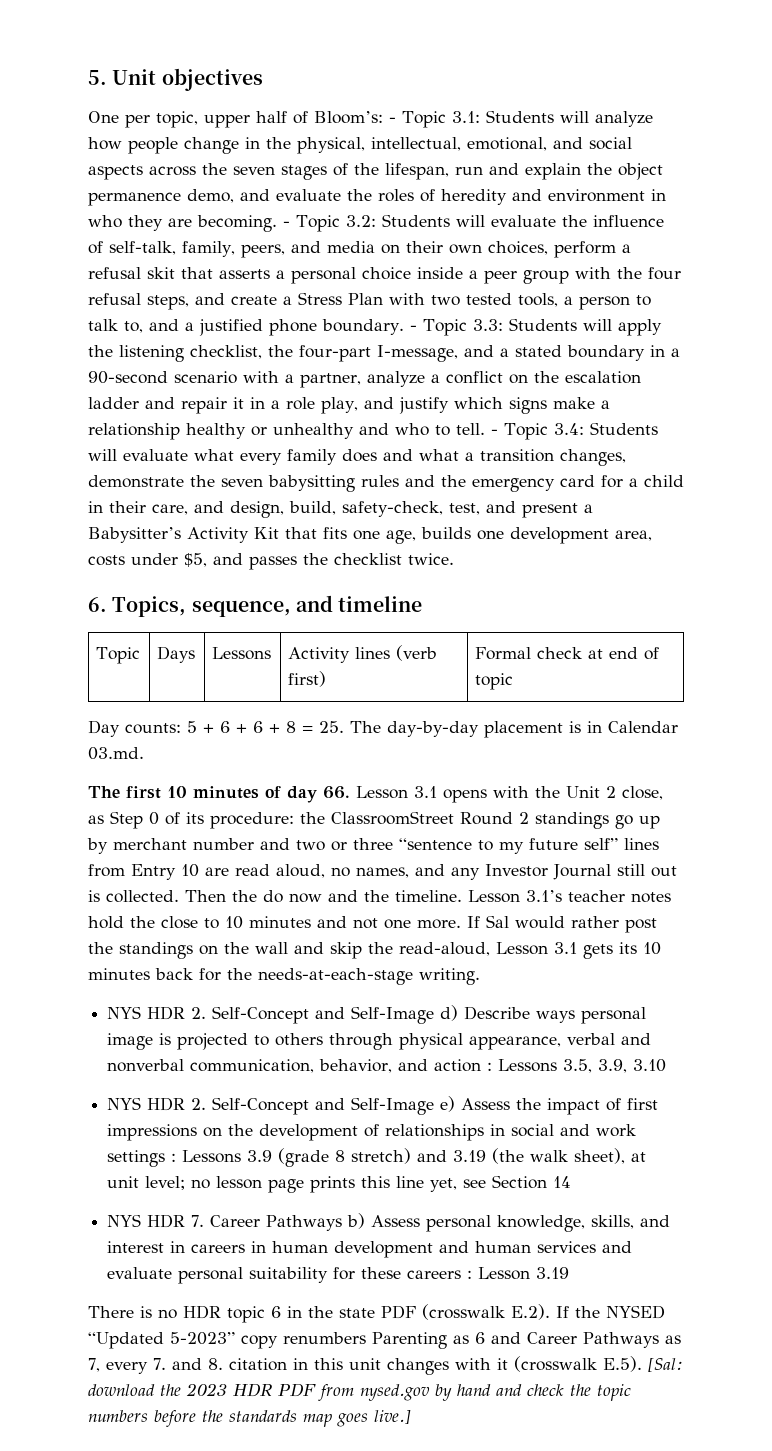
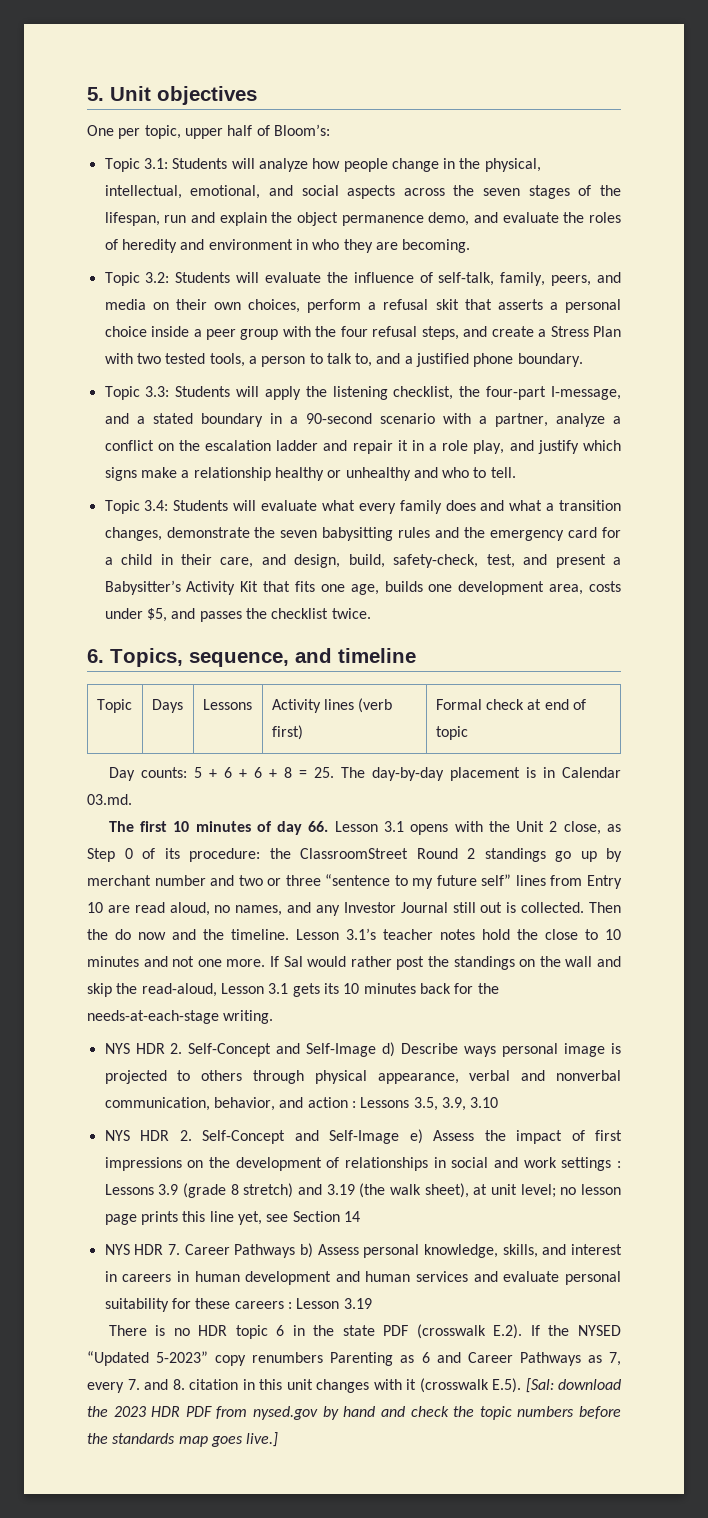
[389,117,396,123] - -> (330, 130) //
[283,221,290,227] - -> (471, 246) //
[409,325,417,331] - -> (583, 360) //
[491,429,498,435] - -> (516, 472) //

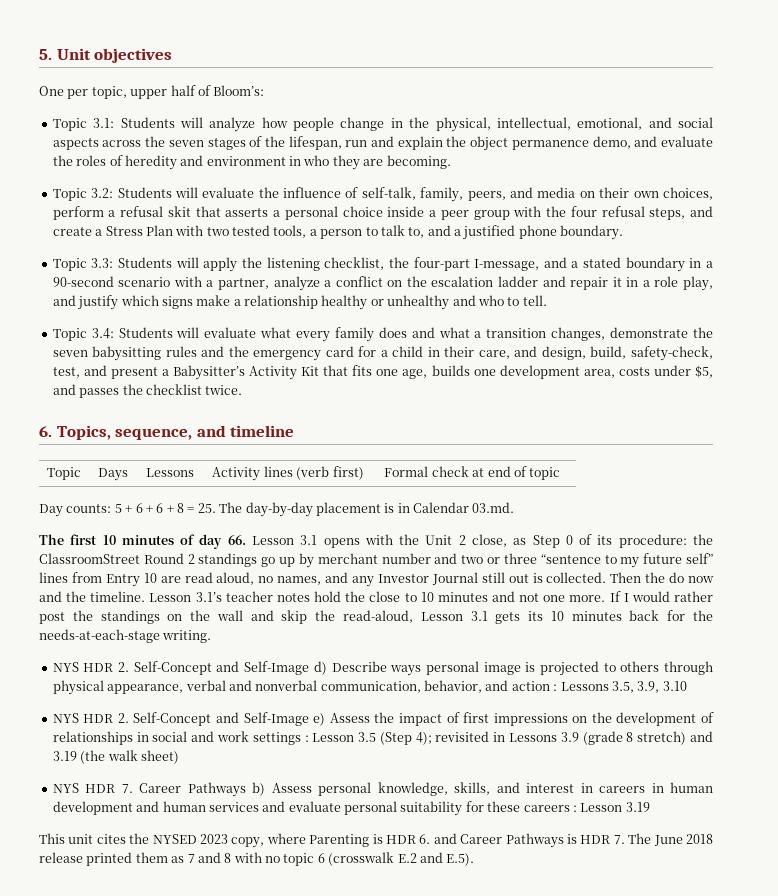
[283,956,303,967] Sal -> [623,593,629,602] I
(622, 1164) none -> [312,731,506,745] Lesson 3.5 (Step 4); revisited in
[424,1183,621,1198] [104,1211,360,1225] sheet), at unit level; no lesson page prints this line yet, see Section 14 -> [140,750,179,764] sheet)
[108,1324,621,1339] [87,1351,622,1366] [87,1378,621,1393] [87,1406,622,1420] [87,1432,279,1447] There is no HDR topic 6 in the state PDF (crosswalk E.2). If the NYSED “Updated 5-2023” copy renumbers Parenting as 6 and Career Pathways as 7, every 7. and 8. citation in this unit changes with it (crosswalk E.5). [Sal: download the 2023 HDR PDF from nysed.gov by hand and check the topic numbers before the standards map goes live.] -> [39,833,713,848] [39,852,475,866] This unit cites the NYSED 2023 copy, where Parenting is HDR 6. and Career Pathways is HDR 7. The June 2018 release printed them as 7 and 8 with no topic 6 (crosswalk E.2 and E.5).

